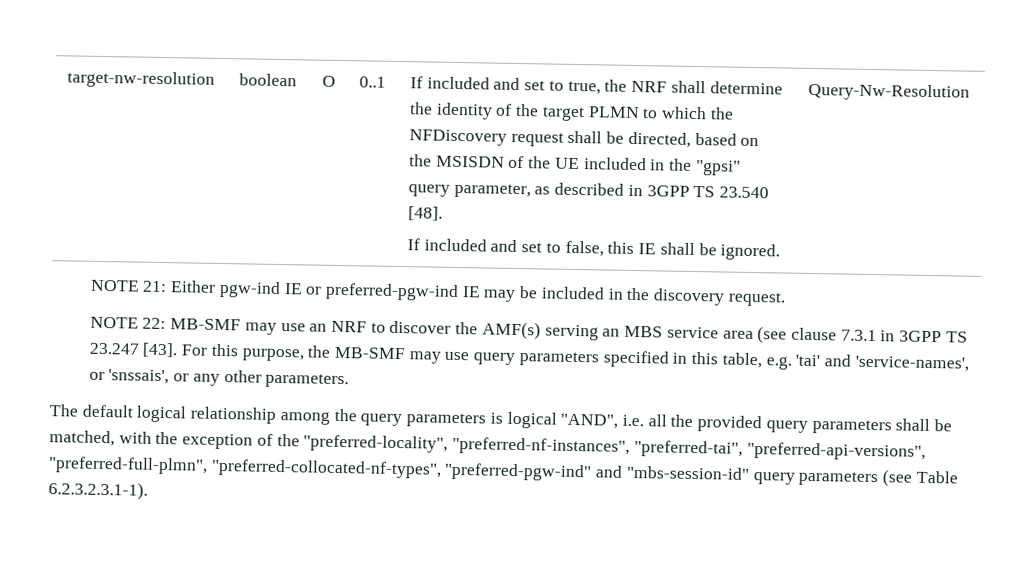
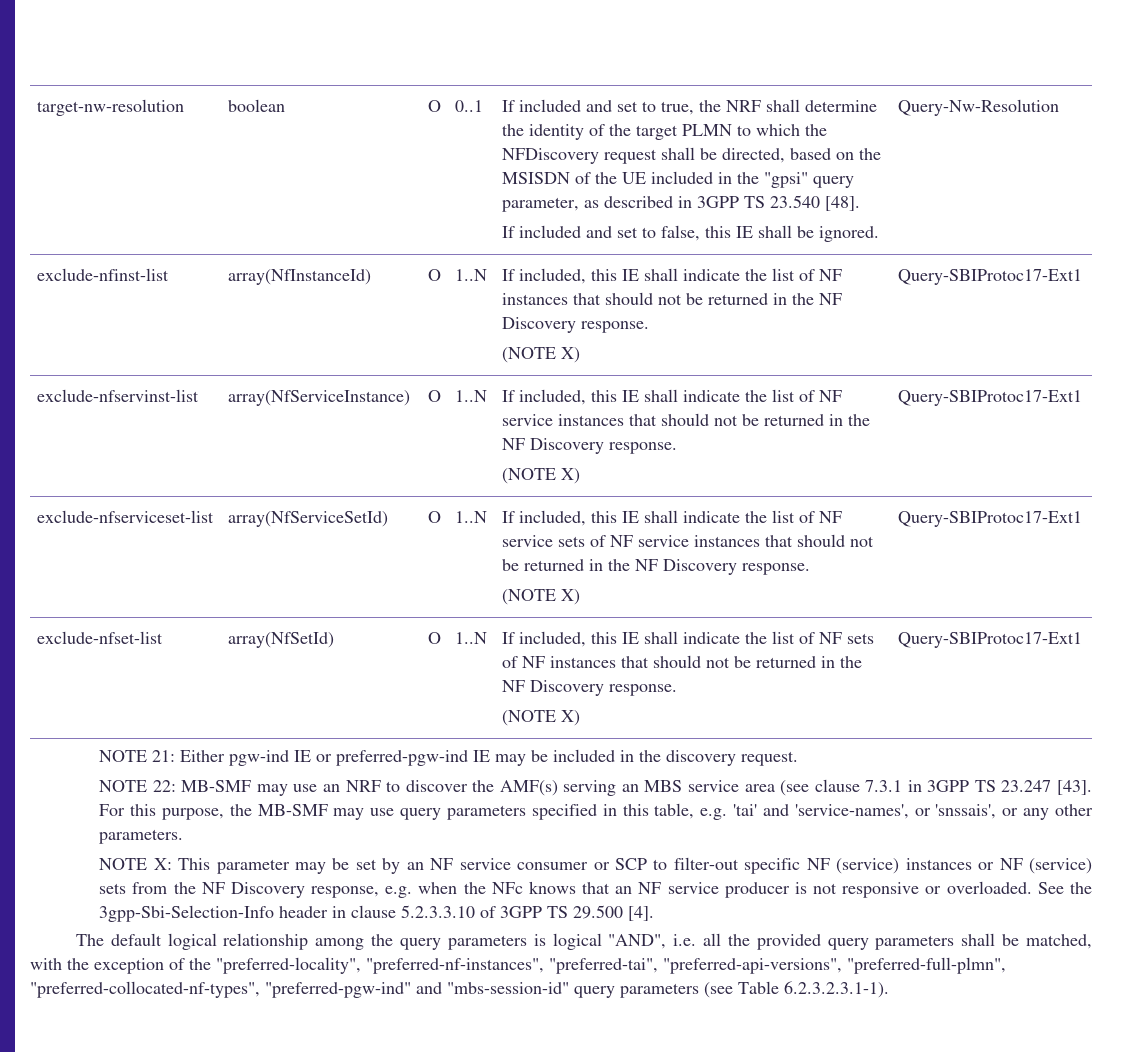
(971, 92) none -> [37,268,170,281] [228,269,372,285] [427,269,441,281] [455,269,488,281] [502,268,843,284] [502,292,843,305] [502,317,650,333] [502,347,581,363] [898,269,1083,285] [37,389,200,402] [228,390,411,406] [427,390,441,402] [455,390,488,402] [502,389,843,405] [502,413,871,426] [502,438,678,454] [502,468,581,484] [898,390,1083,406] [37,510,215,523] [228,511,389,527] [427,511,441,523] [455,511,488,523] [502,510,843,526] [502,534,875,547] [502,559,811,575] [502,589,581,605] [898,511,1083,527] [37,631,164,644] [228,632,335,648] [427,632,441,644] [455,632,488,644] [502,631,875,647] [502,655,863,668] [502,680,678,696] [502,710,581,726] [898,632,1083,648] // exclude-nfinst-list | array(NfInstanceId) | O | 1..N | If included, this IE shall indicate the list of NF instances that should not be returned in the NF Discovery response. // (NOTE X) | Query-SBIProtoc17-Ext1 // exclude-nfservinst-list | array(NfServiceInstance) | O | 1..N | If included, this IE shall indicate the list of NF service instances that should not be returned in the NF Discovery response. // (NOTE X) | Query-SBIProtoc17-Ext1 // exclude-nfserviceset-list | array(NfServiceSetId) | O | 1..N | If included, this IE shall indicate the list of NF service sets of NF service instances that should not be returned in the NF Discovery response. // (NOTE X) | Query-SBIProtoc17-Ext1 // exclude-nfset-list | array(NfSetId) | O | 1..N | If included, this IE shall indicate the list of NF sets of NF instances that should not be returned in the NF Discovery response. // (NOTE X) | Query-SBIProtoc17-Ext1
(350, 380) none -> [99,857,1093,874] [99,881,1092,898] [99,905,655,922] // NOTE X: This parameter may be set by an NF service consumer or SCP to filter-out specific NF (service) instances or NF (service) sets from the NF Discovery response, e.g. when the NFc knows that an NF service producer is not responsive or overloaded. See the 3gpp-Sbi-Selection-Info header in clause 5.2.3.3.10 of 3GPP TS 29.500 [4].

